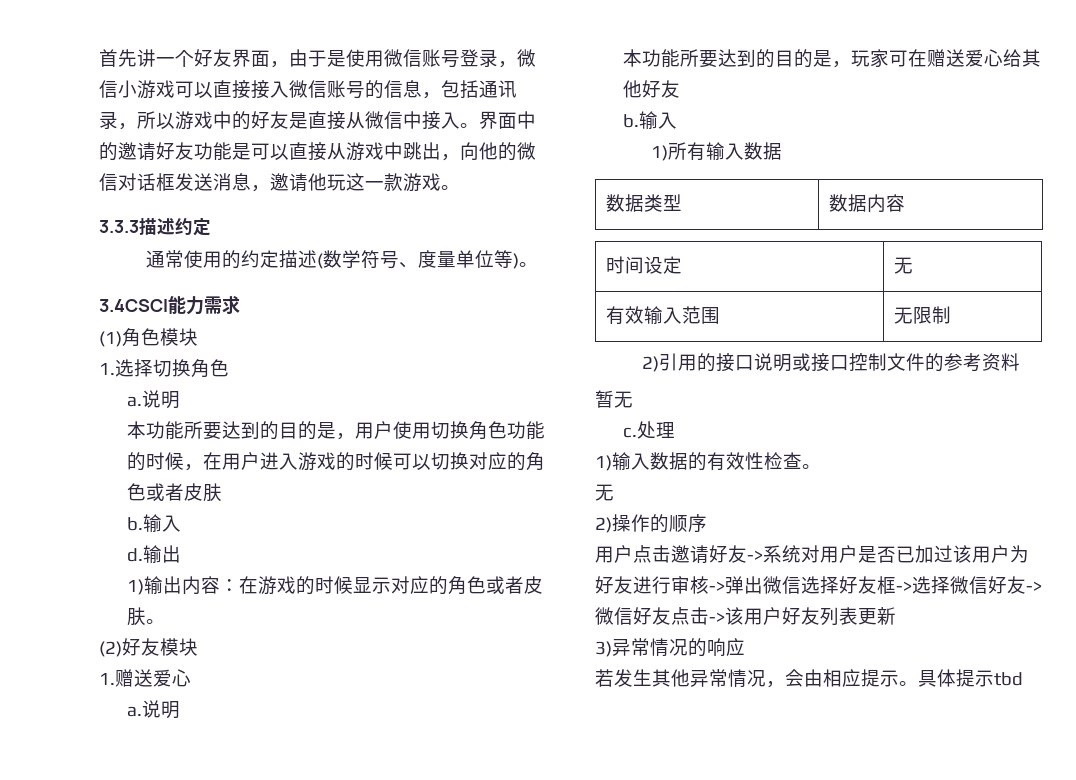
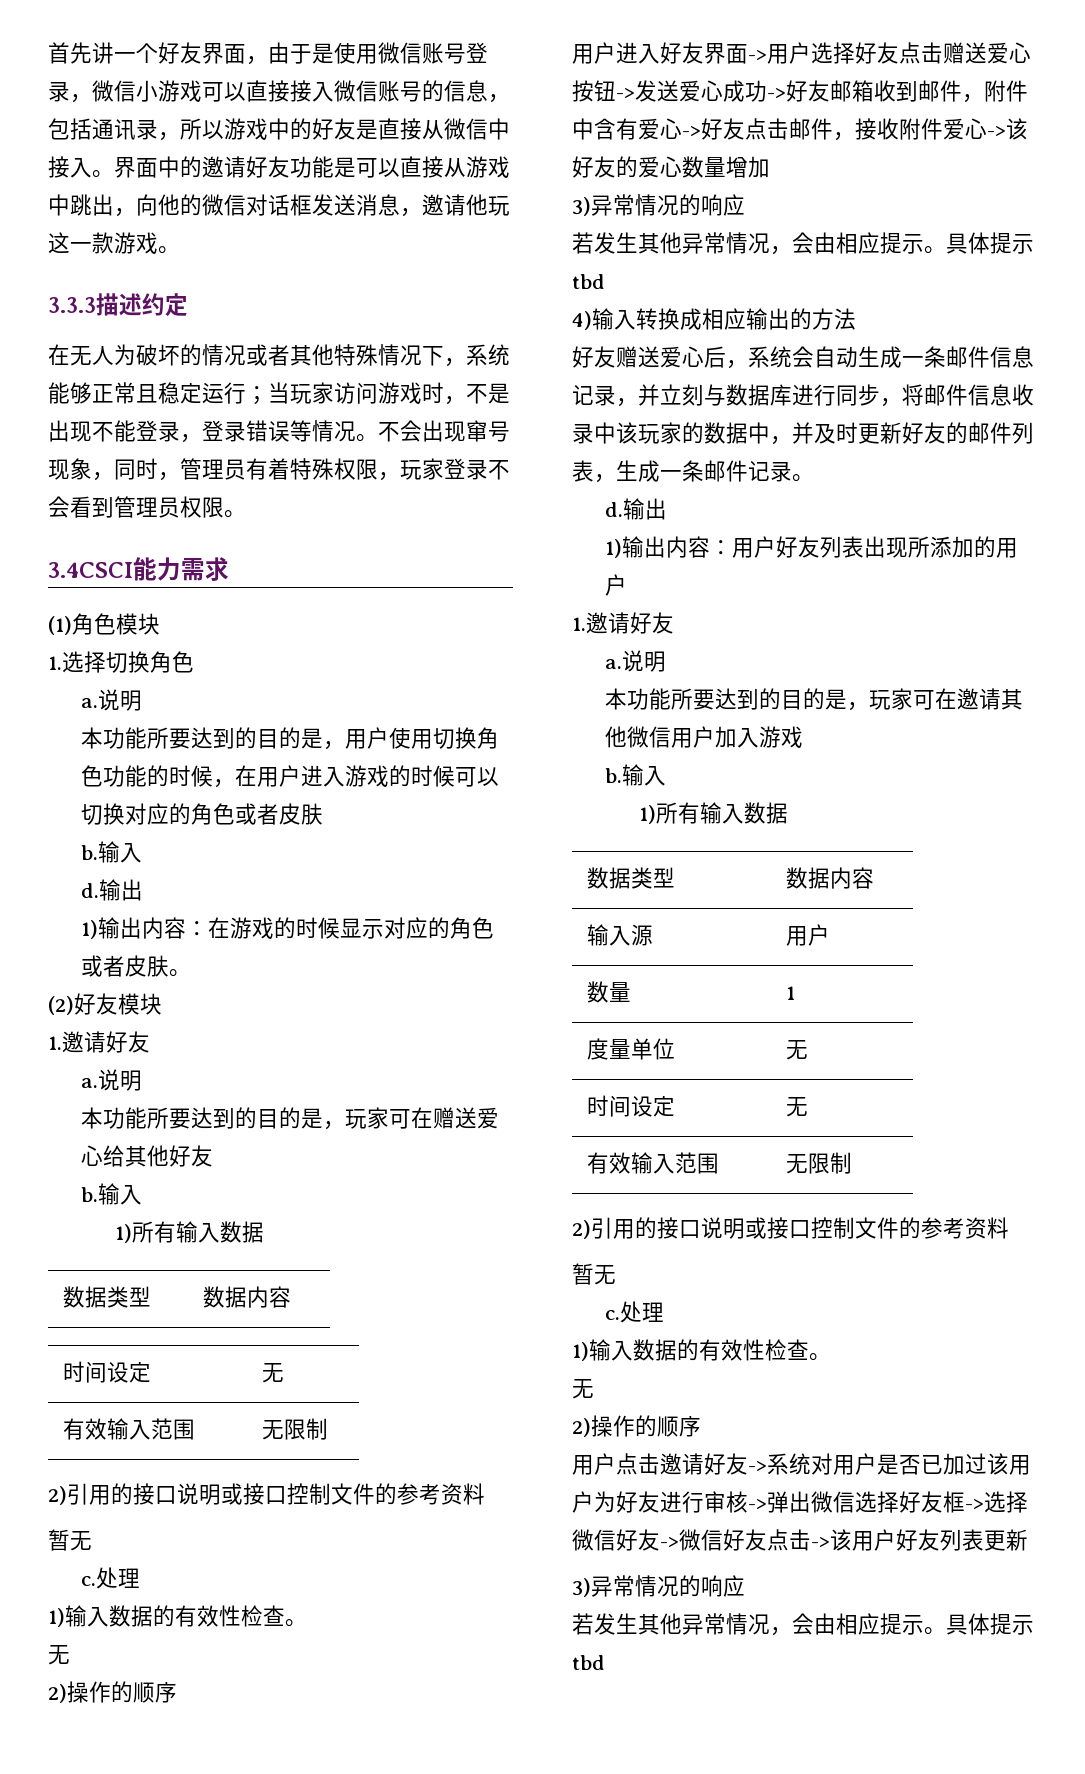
[146,250,520,269] 通常使用的约定描述(数学符号、度量单位等) -> [48,344,510,367] [48,382,510,405] [48,420,510,443] [48,458,510,481] [48,496,224,518] 在无人为破坏的情况或者其他特殊情况下，系统能够正常且稳定运行；当玩家访问游戏时，不是出现不能登录，登录错误等情况。不会出现窜号现象，同时，管理员有着特殊权限，玩家登录不会看到管理员权限
[115,669,191,687] 赠送爱心 -> [62,1031,150,1053] 邀请好友
(707, 523) none -> [572,42,1031,64] [572,80,1028,103] [572,118,1028,141] [572,156,770,178] [572,194,745,216] [572,232,1034,255] [572,274,605,289] [572,308,856,330] [572,346,1034,369] [572,384,1034,407] [572,422,1034,445] [572,460,814,483] [605,498,668,520] [605,536,1019,558] [605,574,628,596] [572,612,674,634] [605,650,667,672] [605,688,1024,711] [605,726,804,748] [605,764,667,786] [638,802,788,824] [586,867,675,889] [785,867,874,889] [586,924,653,946] [785,924,830,946] [586,981,631,1003] [785,986,795,1000] [586,1038,675,1060] [785,1040,808,1060] [586,1095,675,1117] [785,1097,808,1117] [586,1152,719,1174] [785,1152,852,1174] [572,1217,1009,1239] [572,1263,616,1285] [605,1301,665,1323] [572,1339,831,1361] [572,1379,594,1399] [572,1415,701,1437] // 用户进入好友界面->用户选择好友点击赠送爱心按钮->发送爱心成功->好友邮箱收到邮件，附件中含有爱心->好友点击邮件，接收附件爱心->该好友的爱心数量增加 // 3)异常情况的响应 // 若发生其他异常情况，会由相应提示。具体提示tbd // 4)输入转换成相应输出的方法 // 好友赠送爱心后，系统会自动生成一条邮件信息记录，并立刻与数据库进行同步，将邮件信息收录中该玩家的数据中，并及时更新好友的邮件列表，生成一条邮件记录。 // d.输出 // 1)输出内容：用户好友列表出现所添加的用户 // 1.邀请好友 // a.说明 // 本功能所要达到的目的是，玩家可在邀请其他微信用户加入游戏 // b.输入 // 1)所有输入数据 // 数据类型 | 数据内容 // 输入源 | 用户 // 数量 | 1 // 度量单位 | 无 // 时间设定 | 无 // 有效输入范围 | 无限制 // 2)引用的接口说明或接口控制文件的参考资料 // 暂无 // c.处理 // 1)输入数据的有效性检查。 // 无 // 2)操作的顺序

